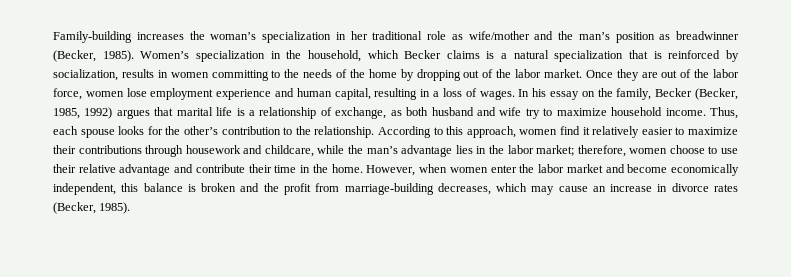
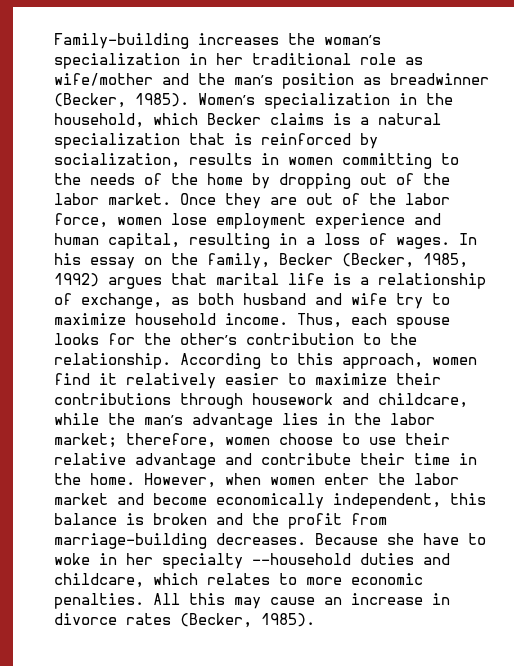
[437,183,528,195] decreases, which -> [216,533,486,545] [54,553,450,569] [54,573,423,588] [54,593,225,609] decreases. Because she have to woke in her specialty --household duties and childcare, which relates to more economic penalties. All this

